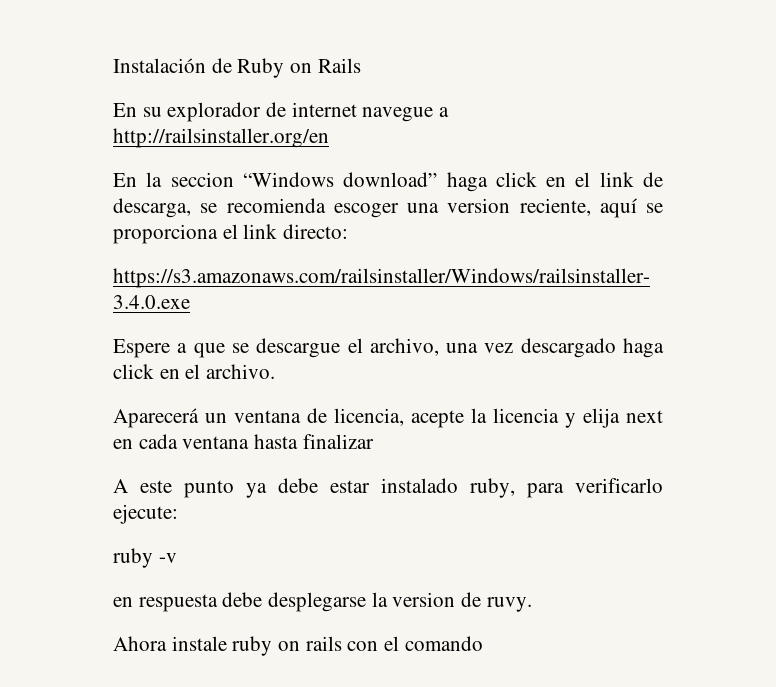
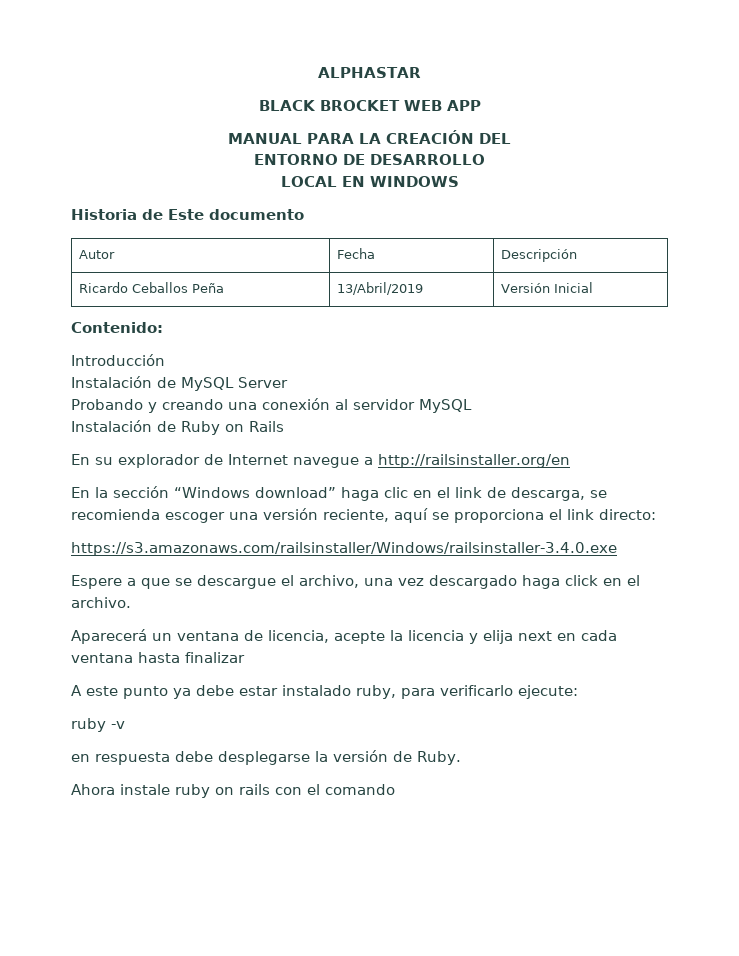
(113, 65) none -> [318,67,422,78] [258,100,481,111] [228,130,511,144] [254,154,485,165] [280,176,459,187] [71,209,304,220] [79,250,116,259] [337,248,376,259] [501,249,578,262] [79,282,225,293] [337,282,424,295] [501,282,593,293] [71,322,163,333] [71,354,165,366] [71,376,288,391] [71,398,472,413] ALPHASTAR // BLACK BROCKET WEB APP // MANUAL PARA LA CREACIÓN DEL // ENTORNO DE DESARROLLO // LOCAL EN WINDOWS // Historia de Este documento // Autor | Fecha | Descripción // Ricardo Ceballos Peña | 13/Abril/2019 | Versión Inicial // Contenido: // Introducción // Instalación de MySQL Server // Probando y creando una conexión al servidor MySQL //
[291,102,357,117] internet -> [228,454,288,465] Internet
[170,172,234,187] seccion -> [113,486,169,498] sección
[495,172,537,187] click -> [384,487,408,498] clic
[447,198,511,213] version -> [263,508,318,520] versión
[392,592,532,612] version de ruvy. -> [333,750,461,765] versión de Ruby.

